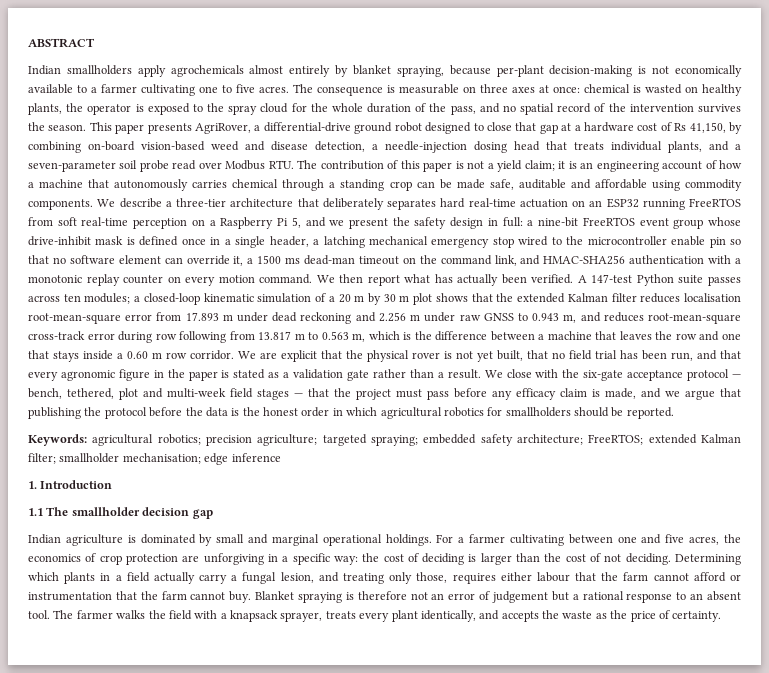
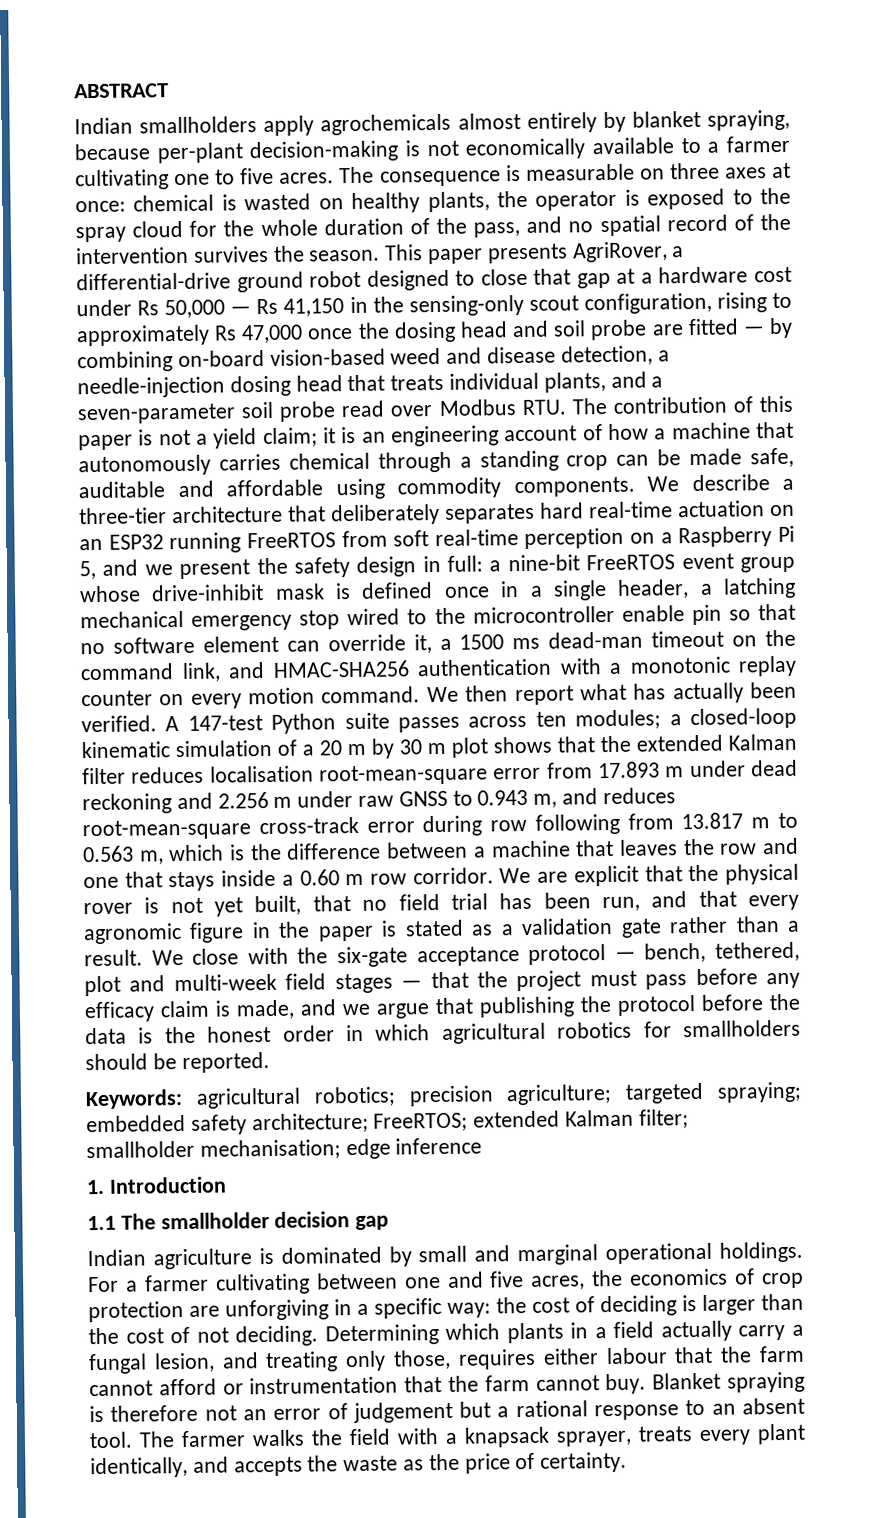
[660,122,726,133] of Rs 41,150, -> [76,292,792,319] [76,318,765,347] under Rs 50,000 — Rs 41,150 in the sensing-only scout configuration, rising to approximately Rs 47,000 once the dosing head and soil probe are fitted —

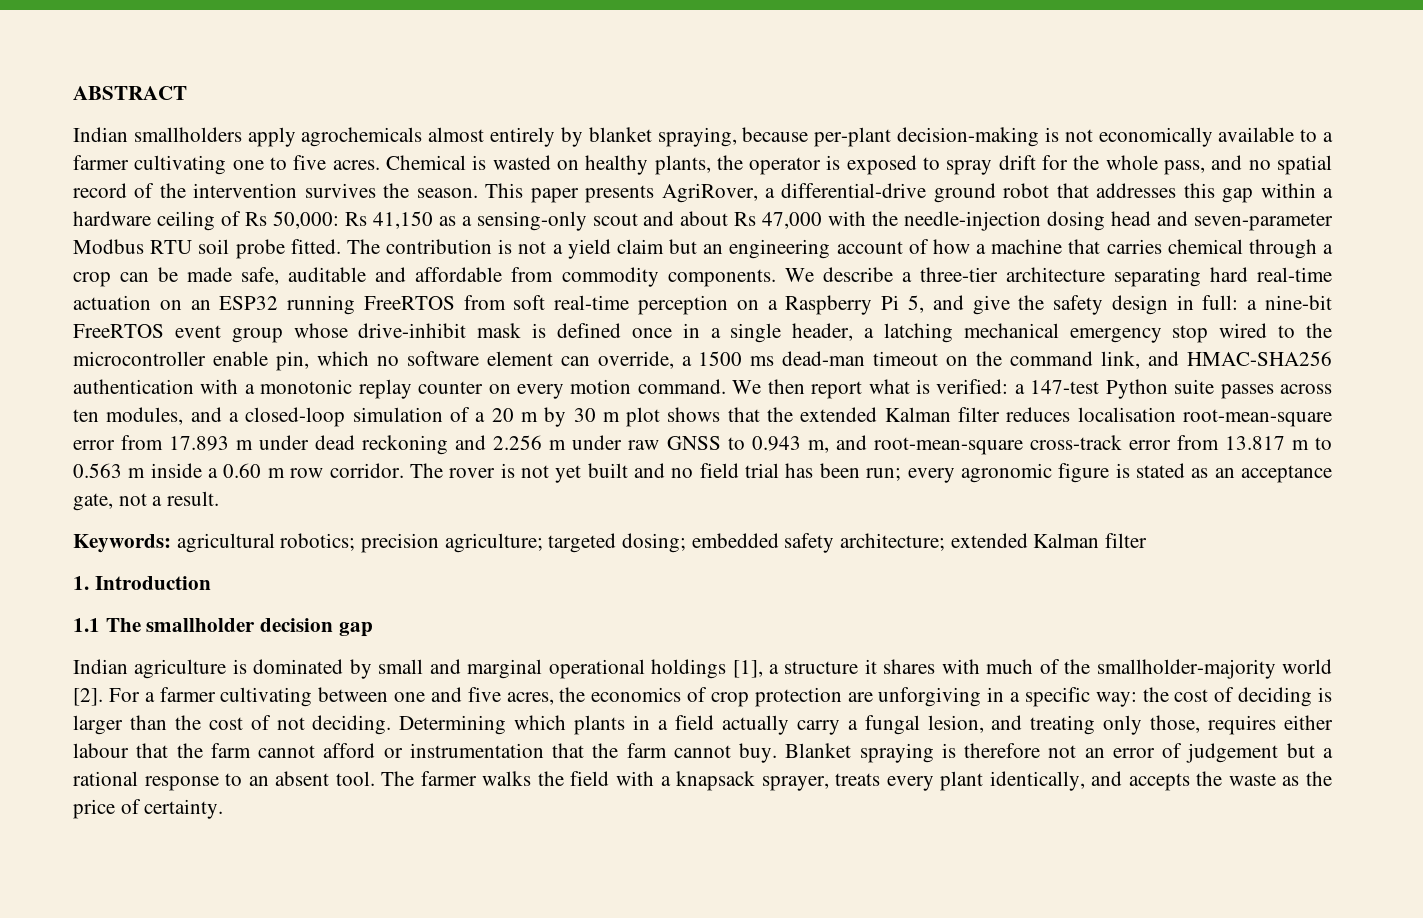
[339,162,792,187] [75,194,215,213] The consequence is measurable on three axes at once: chemical -> [385,155,466,170] Chemical
[759,187,791,205] [75,217,467,243] the spray cloud for the whole duration of the -> [946,155,1158,175] spray drift for the whole
[366,266,792,291] [76,292,792,319] [76,317,793,347] [77,345,670,373] [77,371,664,399] [77,395,794,425] [78,434,133,451] designed to close that gap at a hardware cost under Rs 50,000 — Rs 41,150 in the sensing-only scout configuration, rising to approximately Rs 47,000 once the dosing head and soil probe are fitted — by combining on-board vision-based weed and disease detection, a needle-injection dosing head that treats individual plants, and a seven-parameter soil probe read over Modbus RTU. The contribution of this paper -> [1056,183,1334,203] [73,211,1334,231] [73,239,492,259] that addresses this gap within a hardware ceiling of Rs 50,000: Rs 41,150 as a sensing-only scout and about Rs 47,000 with the needle-injection dosing head and seven-parameter Modbus RTU soil probe fitted. The contribution
[262,426,357,448] claim; it is -> [616,239,697,254] claim but
[78,454,211,477] autonomously -> (1101, 246) none
[479,450,559,472] standing -> (1333, 249) none
[335,478,385,500] using -> [511,267,554,282] from
[288,503,535,526] that deliberately separates -> [1113,267,1201,287] separating
[144,559,251,580] we present -> [972,295,1010,315] give
[691,603,797,626] pin so that -> [275,351,369,371] pin, which
[327,634,432,654] override it, -> [597,351,674,369] override,
[633,681,798,704] [81,715,180,733] has actually been verified. A -> [916,379,1025,394] is verified: a
[575,709,662,730] modules; -> [106,407,222,425] modules, and
[81,741,170,759] kinematic -> (346, 417) none
[602,787,676,805] reduces -> (867, 442) none
[422,813,620,837] during row following -> (1171, 445) none
[139,837,800,865] [83,871,216,892] m, which is the difference between a machine that leaves the row and one that stays -> [128,468,146,478] m
[499,863,799,887] We are explicit that the physical -> [409,463,443,478] The
[254,895,351,916] built, that -> [587,463,665,478] built and
[601,890,799,912] [83,916,800,945] [84,941,801,968] [84,968,800,997] [84,993,800,1023] [85,1019,801,1045] [85,1052,270,1074] run, and that every agronomic figure in the paper is stated as a validation gate rather than a result. We close with the six-gate acceptance protocol — bench, tethered, plot and multi-week field stages — that the project must pass before any efficacy claim is made, and we argue that publishing the protocol before the data is the honest order in which agricultural robotics for smallholders should be reported. -> [866,463,1333,483] [73,491,220,511] run; every agronomic figure is stated as an acceptance gate, not a result.
[717,1081,802,1103] spraying; -> [622,533,687,553] dosing;
[373,1109,689,1132] [86,1137,483,1160] FreeRTOS; extended Kalman filter; smallholder mechanisation; edge inference -> [950,533,1148,548] extended Kalman filter
[719,1241,804,1263] holdings. -> [651,659,1333,679] [73,688,103,706] holdings [1], a structure it shares with much of the smallholder-majority world [2].

